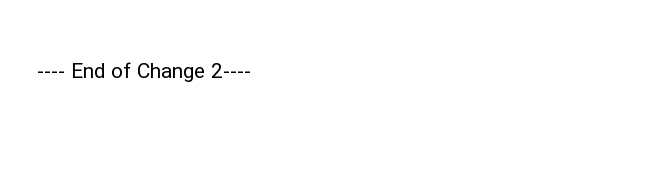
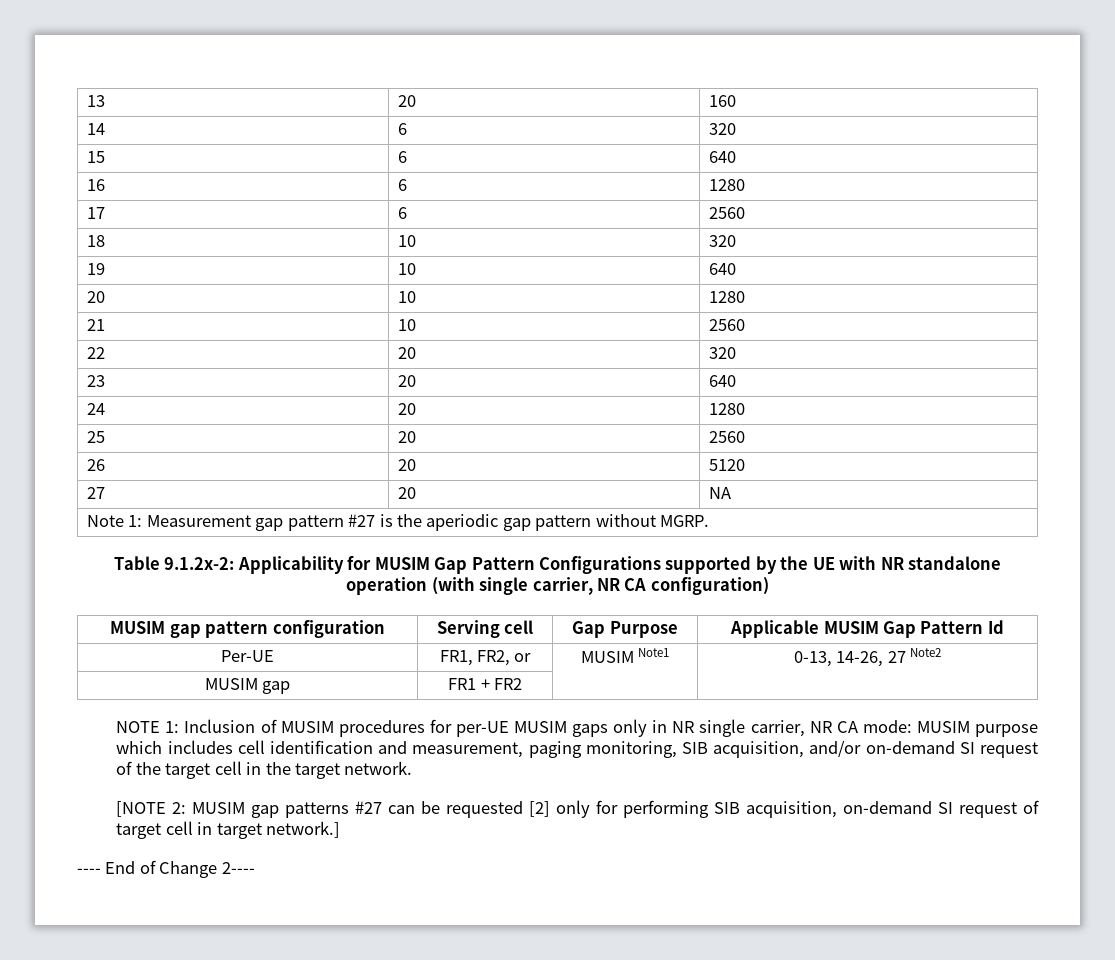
(37, 74) none -> [86,95,105,107] [397,95,416,107] [708,95,736,107] [86,123,105,135] [397,123,407,135] [708,123,736,135] [86,151,105,163] [397,151,407,163] [708,151,736,163] [86,179,105,191] [397,179,407,191] [708,179,745,191] [86,207,105,219] [397,207,407,219] [708,207,745,219] [86,235,105,247] [397,235,416,247] [708,235,736,247] [86,263,105,275] [397,263,416,275] [708,263,736,275] [86,291,105,303] [397,291,416,303] [708,291,745,303] [86,319,105,331] [397,319,416,331] [708,319,745,331] [86,347,105,359] [397,347,416,359] [708,347,736,359] [86,375,105,387] [397,375,416,387] [708,375,736,387] [86,403,105,415] [397,403,416,415] [708,403,745,415] [86,431,105,443] [397,431,416,443] [708,431,745,443] [86,459,105,471] [397,459,416,471] [708,459,745,471] [86,487,105,499] [397,487,416,499] [708,487,731,499] [86,514,710,531] [113,556,1002,574] [346,577,769,595] [110,620,385,638] [436,620,534,638] [572,621,678,638] [730,620,1004,638] [221,650,274,662] [439,650,532,666] [580,648,670,663] [793,648,942,667] [204,678,291,694] [448,678,522,690] [116,719,1038,737] [116,740,1038,758] [116,761,413,779] [116,800,1040,818] [116,821,341,839] 13 | 20 | 160 // 14 | 6 | 320 // 15 | 6 | 640 // 16 | 6 | 1280 // 17 | 6 | 2560 // 18 | 10 | 320 // 19 | 10 | 640 // 20 | 10 | 1280 // 21 | 10 | 2560 // 22 | 20 | 320 // 23 | 20 | 640 // 24 | 20 | 1280 // 25 | 20 | 2560 // 26 | 20 | 5120 // 27 | 20 | NA // Note 1: Measurement gap pattern #27 is the aperiodic gap pattern without MGRP. // Table 9.1.2x-2: Applicability for MUSIM Gap Pattern Configurations supported by the UE with NR standalone operation (with single carrier, NR CA configuration) // MUSIM gap pattern configuration | Serving cell | Gap Purpose | Applicable MUSIM Gap Pattern Id // Per-UE | FR1, FR2, or | MUSIM Note1 | 0-13, 14-26, 27 Note2 // MUSIM gap | FR1 + FR2 | | // NOTE 1: Inclusion of MUSIM procedures for per-UE MUSIM gaps only in NR single carrier, NR CA mode: MUSIM purpose which includes cell identification and measurement, paging monitoring, SIB acquisition, and/or on-demand SI request of the target cell in the target network. // [NOTE 2: MUSIM gap patterns #27 can be requested [2] only for performing SIB acquisition, on-demand SI request of target cell in target network.] //

